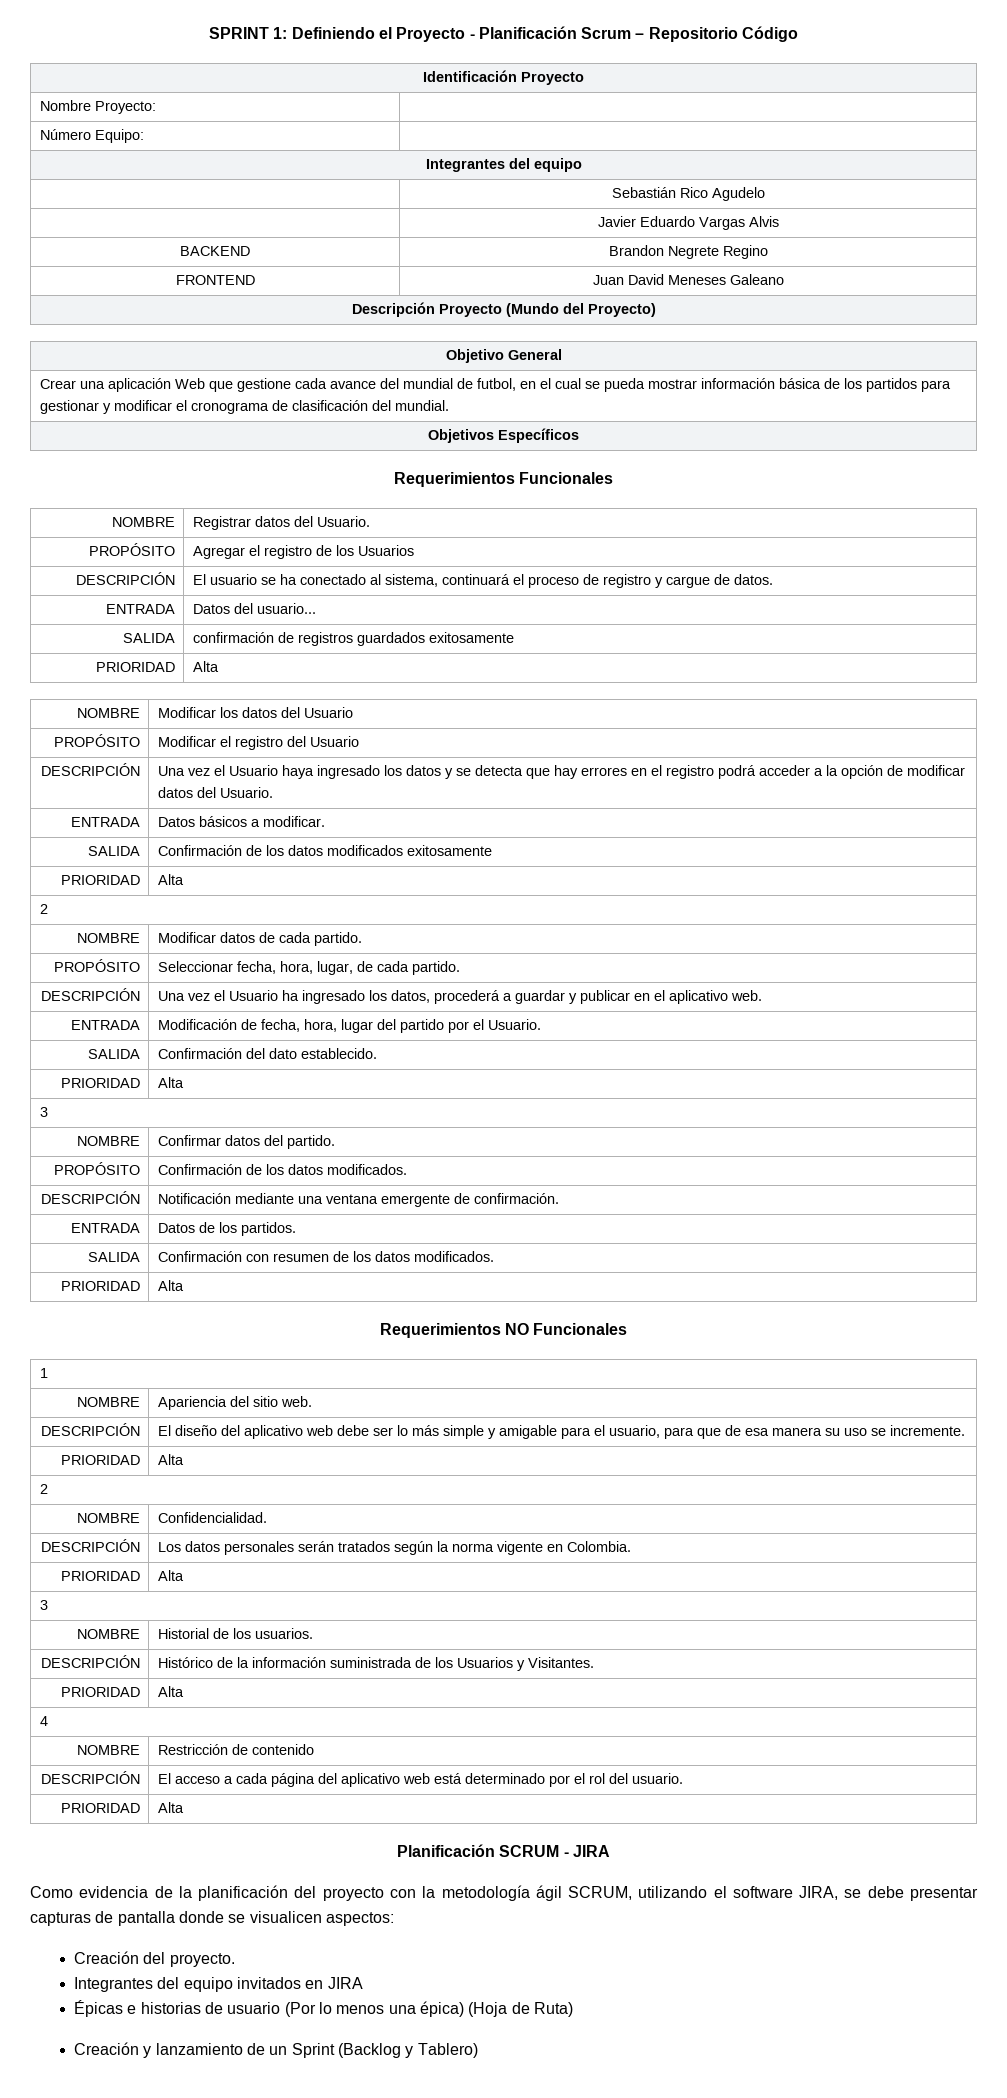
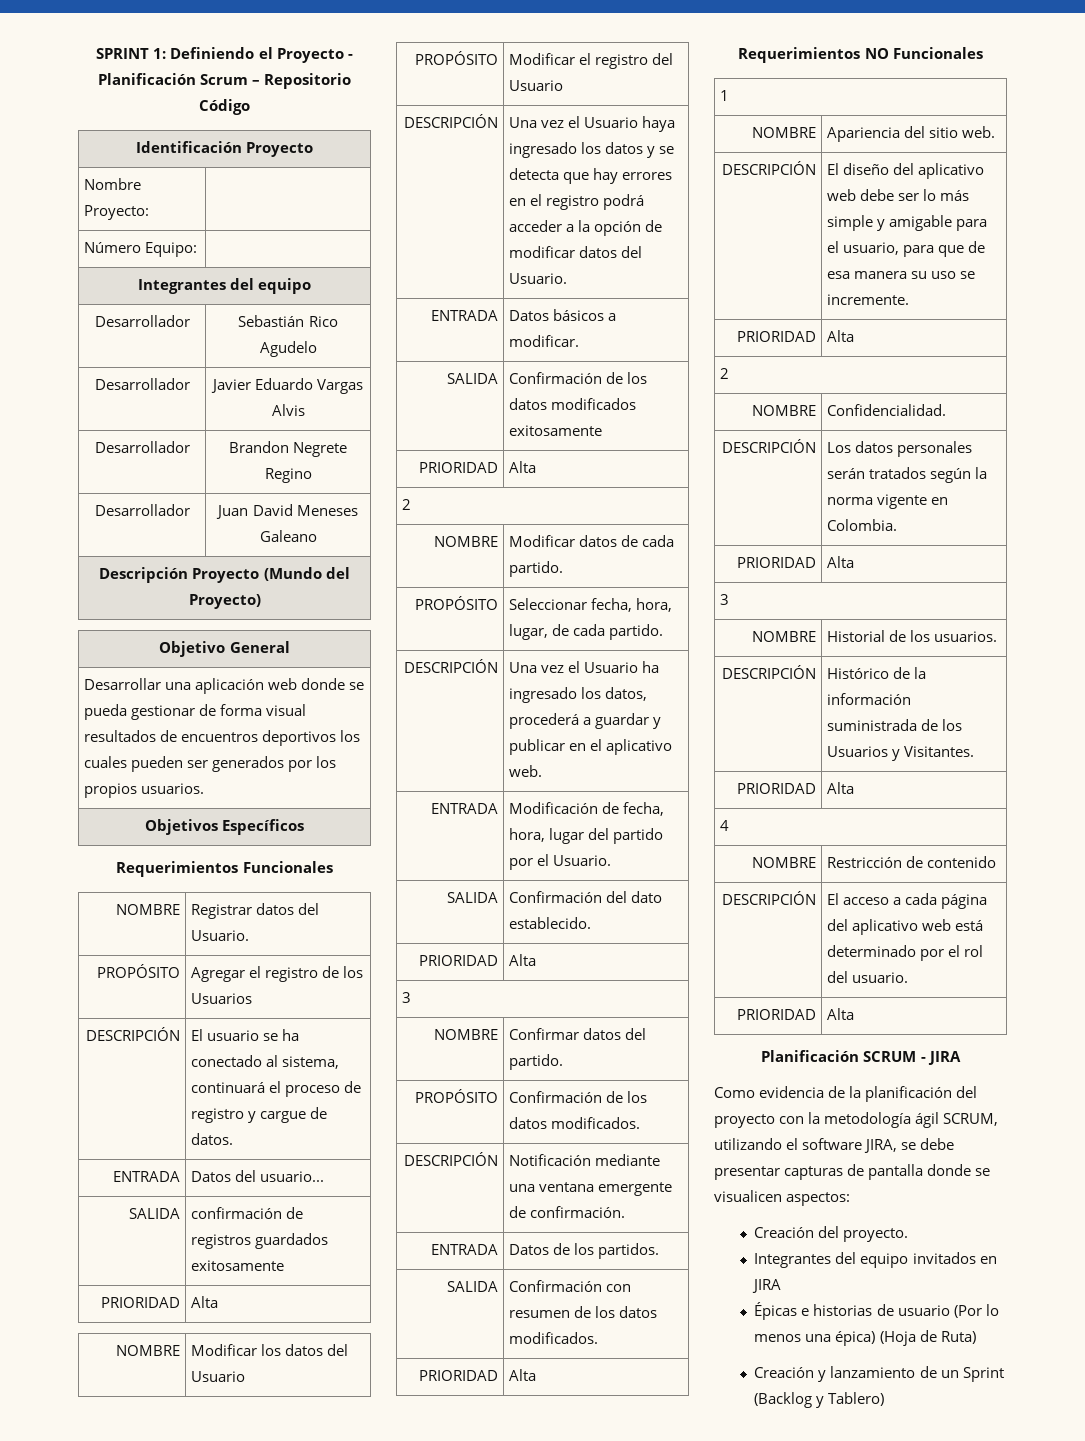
(582, 165) none -> [94,315,190,327] Desarrollador
(765, 194) none -> [94,378,190,390] Desarrollador
[180,246,250,256] BACKEND -> [94,441,190,453] Desarrollador
[175,275,255,285] FRONTEND -> [94,504,190,516] Desarrollador
[39,379,76,389] Crear -> [84,678,162,690] Desarrollar
[174,378,951,392] [39,400,449,414] Web que gestione cada avance del mundial de futbol, en el cual se pueda mostrar información básica de los partidos para gestionar y modificar el cronograma de clasificación del mundial. -> [268,678,365,690] [84,704,307,720] [84,730,361,746] [84,756,337,772] [84,783,205,798] web donde se pueda gestionar de forma visual resultados de encuentros deportivos los cuales pueden ser generados por los propios usuarios.

